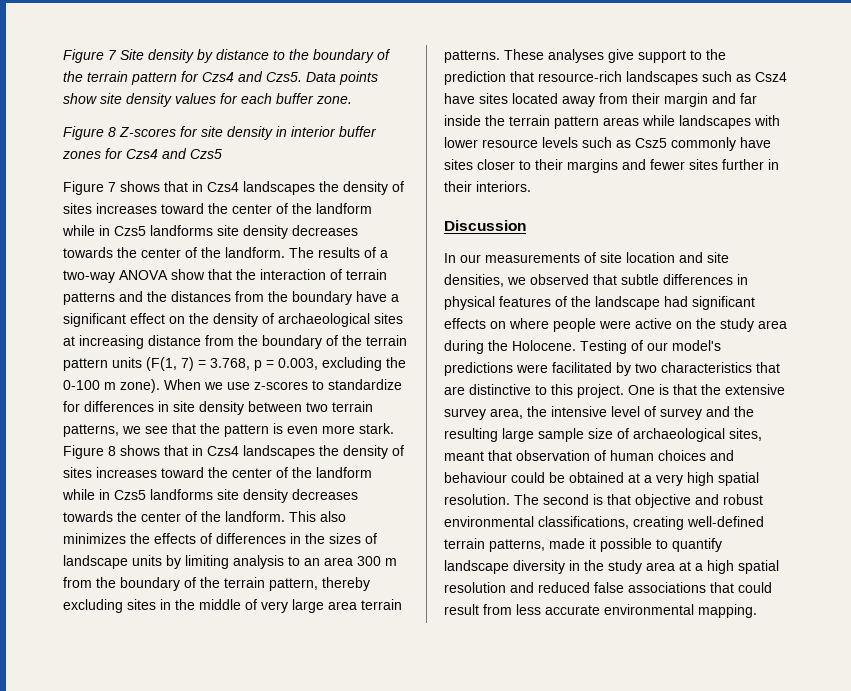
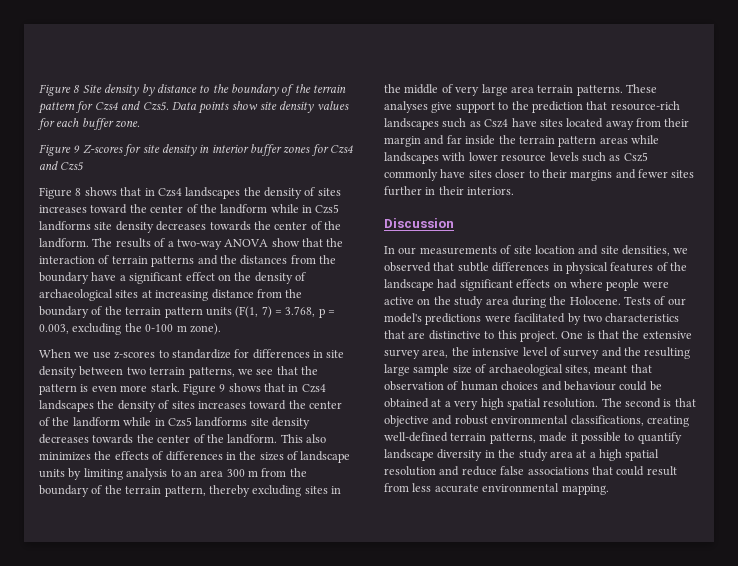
[63,49,117,63] Figure 7 -> [39,84,81,96] Figure 8
[108,127,116,137] 8 -> [73,145,81,153] 9
[108,182,116,192] 7 -> [75,188,82,196] 8
(160, 386) none -> (221, 329) //
[108,446,116,456] 8 -> [219,384,226,392] 9
[580,340,627,354] Testing -> [624,296,651,305] Tests
[538,582,590,593] reduced -> [461,466,497,476] reduce

